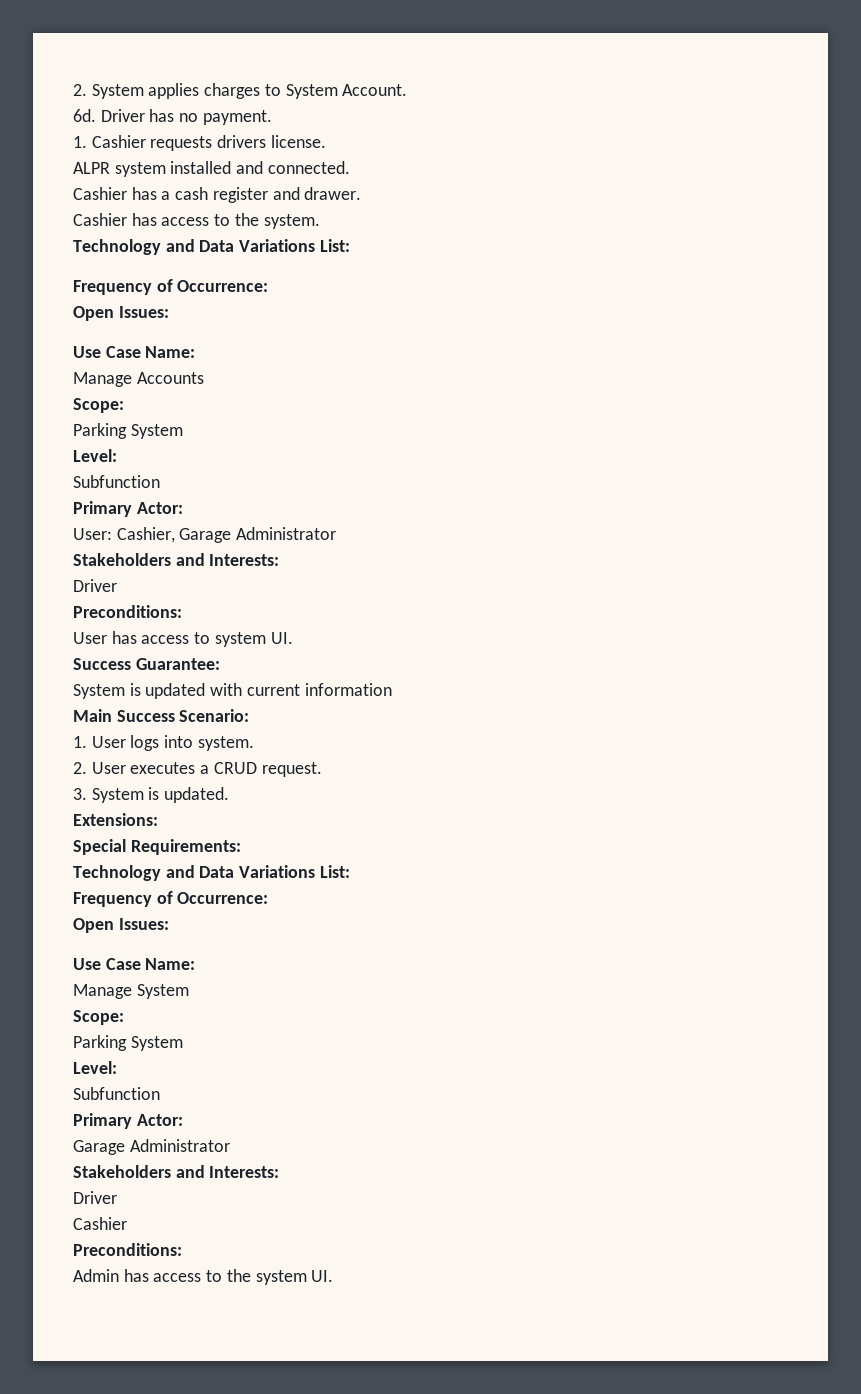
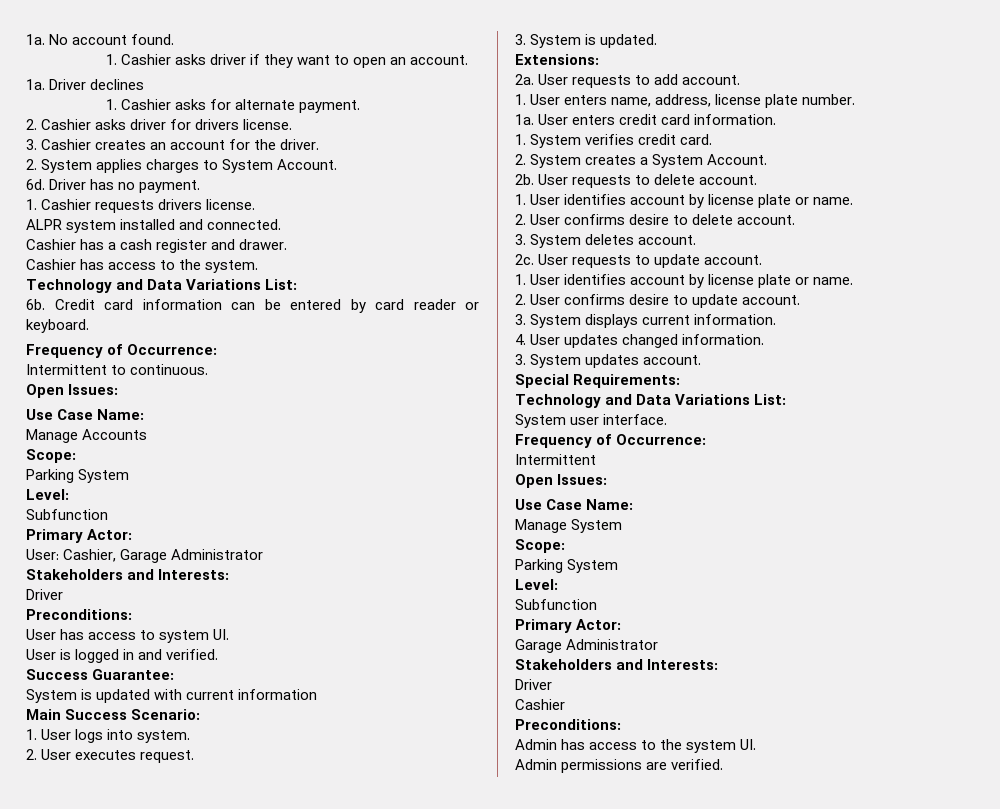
(73, 90) none -> [26,34,175,45] [105,54,469,68] [26,79,145,90] [105,99,361,113] [26,119,293,130] [26,139,320,150] 1a. No account found. // 1. Cashier asks driver if they want to open an account. // 1a. Driver declines // 1. Cashier asks for alternate payment. // 2. Cashier asks driver for drivers license. // 3. Cashier creates an account for the driver. //
[73,279,269,295] // Frequency of Occurrence: -> [26,299,479,313] [26,319,89,333] [26,344,218,358] [26,364,209,375] // 6b. Credit card information can be entered by card reader or keyboard. // Frequency of Occurrence: // Intermittent to continuous.
(293, 638) none -> [26,649,219,663] // User is logged in and verified.
[200,762,257,774] a CRUD -> (137, 755) none
(158, 819) none -> [515,74,741,88] [515,94,856,108] [515,114,777,125] [515,134,713,148] [515,154,768,168] [515,174,758,188] [515,194,854,208] [515,214,796,225] [515,234,697,248] [515,254,763,268] [515,274,854,288] [515,294,801,308] [515,314,777,328] [515,334,765,348] [515,354,702,368] // 2a. User requests to add account. // 1. User enters name, address, license plate number. // 1a. User enters credit card information. // 1. System verifies credit card. // 2. System creates a System Account. // 2b. User requests to delete account. // 1. User identifies account by license plate or name. // 2. User confirms desire to delete account. // 3. System deletes account. // 2c. User requests to update account. // 1. User identifies account by license plate or name. // 2. User confirms desire to update account. // 3. System displays current information. // 4. User updates changed information. // 3. System updates account.
[73,891,269,907] // Frequency of Occurrence: -> [515,414,668,428] [515,434,707,448] [515,454,596,465] // System user interface. // Frequency of Occurrence: // Intermittent
(334, 1276) none -> [515,759,724,773] // Admin permissions are verified.

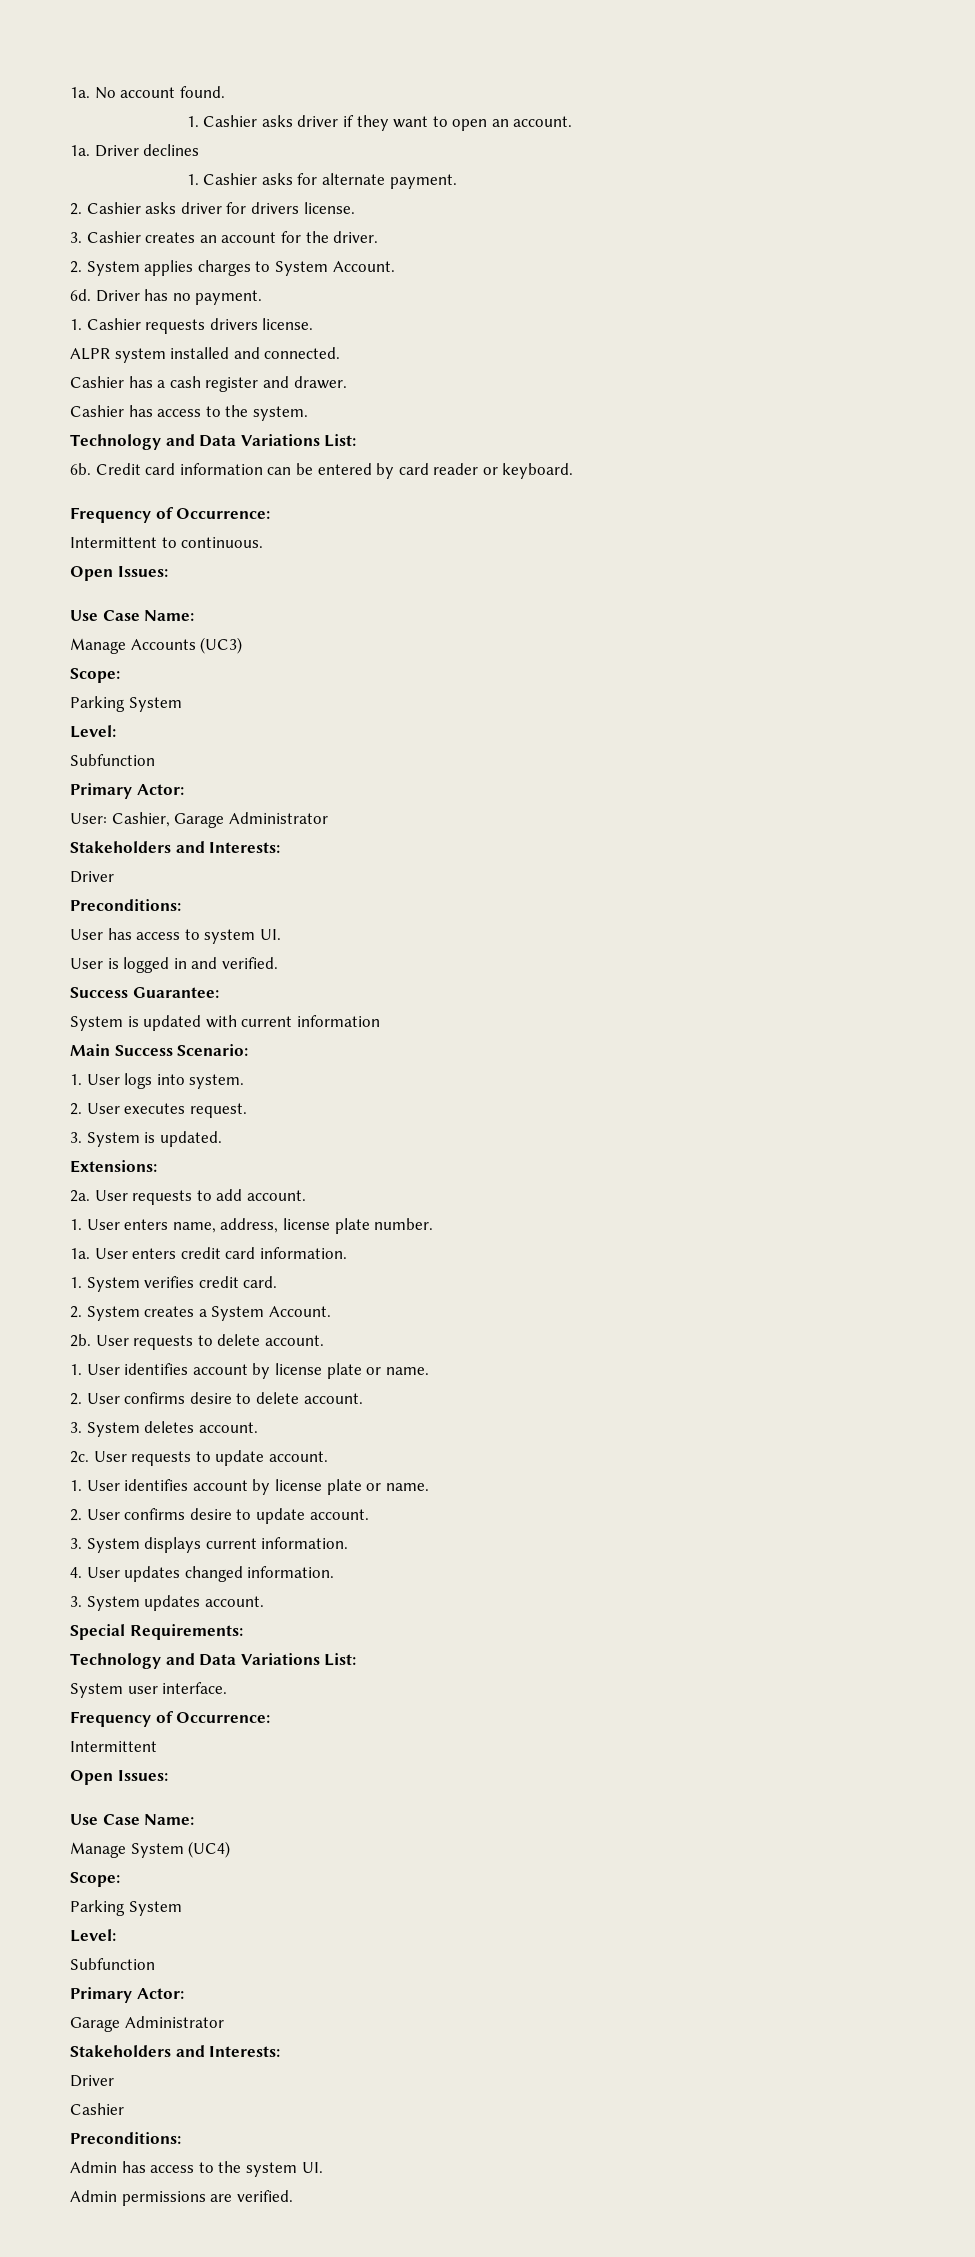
(148, 434) none -> [200,637,243,654] (UC3)
(623, 526) none -> [188,1841,231,1858] (UC4)

